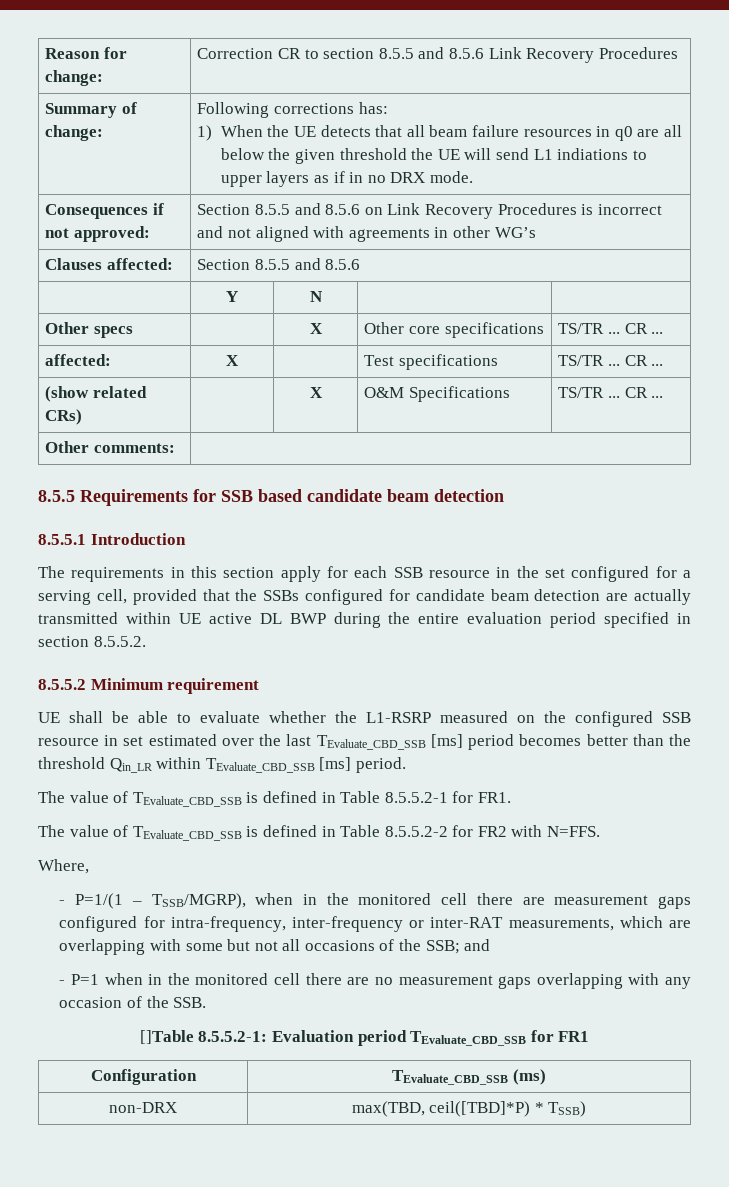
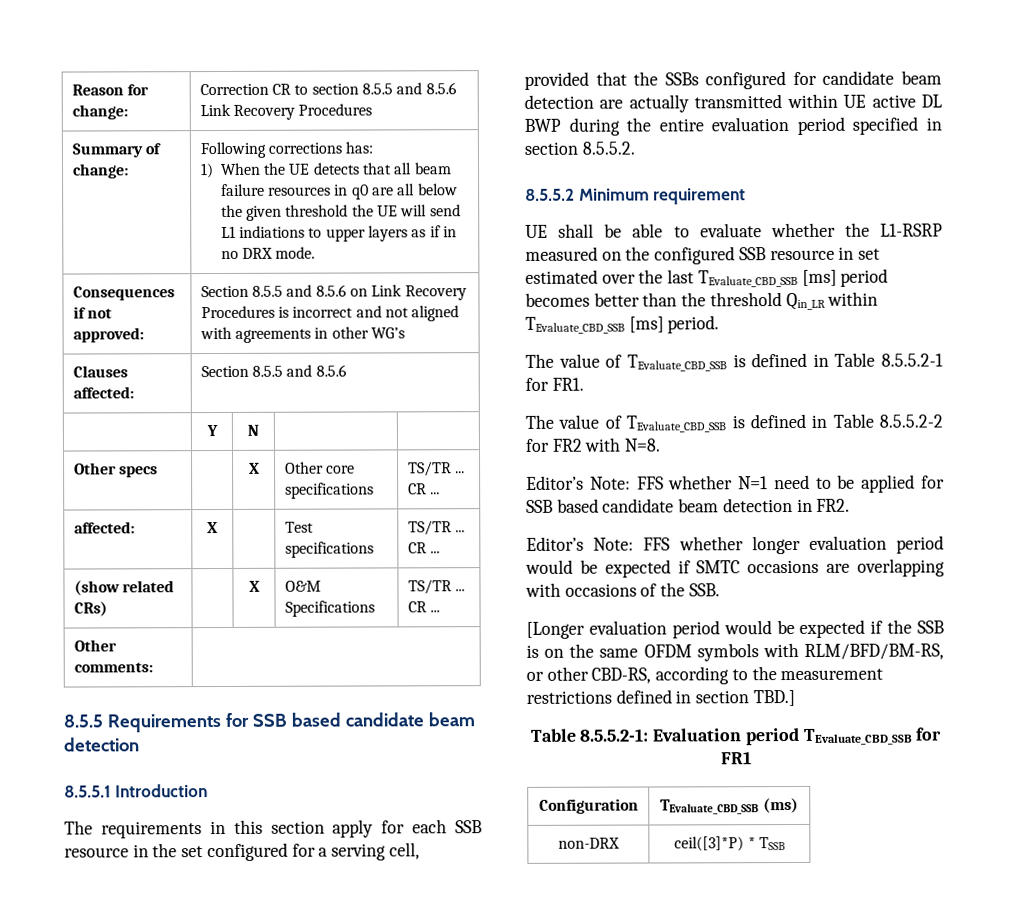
[547,826,601,837] [38,859,89,874] [59,893,691,909] [59,916,691,932] [59,939,491,955] [59,973,691,989] [59,996,207,1008] [139,1030,194,1044] N=FFS. // Where, // - P=1/(1 – TSSB/MGRP), when in the monitored cell there are measurement gaps configured for intra-frequency, inter-frequency or inter-RAT measurements, which are overlapping with some but not all occasions of the SSB; and // - P=1 when in the monitored cell there are no measurement gaps overlapping with any occasion of the SSB. // []Table -> [624,438,661,452] [526,474,945,493] [526,498,851,513] [526,535,944,555] [525,558,945,578] [525,582,720,597] [526,619,944,639] [526,642,944,662] [526,666,884,685] [526,689,795,707] [529,728,577,742] N=8. // Editor’s Note: FFS whether N=1 need to be applied for SSB based candidate beam detection in FR2. // Editor’s Note: FFS whether longer evaluation period would be expected if SMTC occasions are overlapping with occasions of the SSB. // [Longer evaluation period would be expected if the SSB is on the same OFDM symbols with RLM/BFD/BM-RS, or other CBD-RS, according to the measurement restrictions defined in section TBD.] // Table
[351,1101,587,1117] max(TBD, ceil([TBD]*P) * TSSB) -> [674,836,786,852] ceil([3]*P) * TSSB

